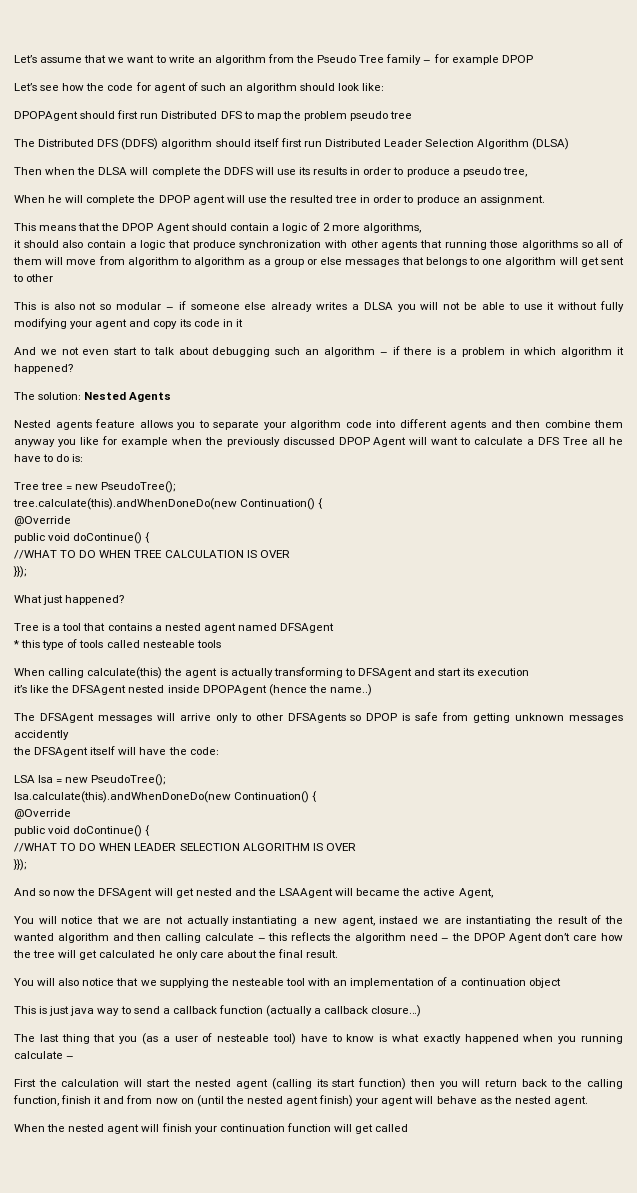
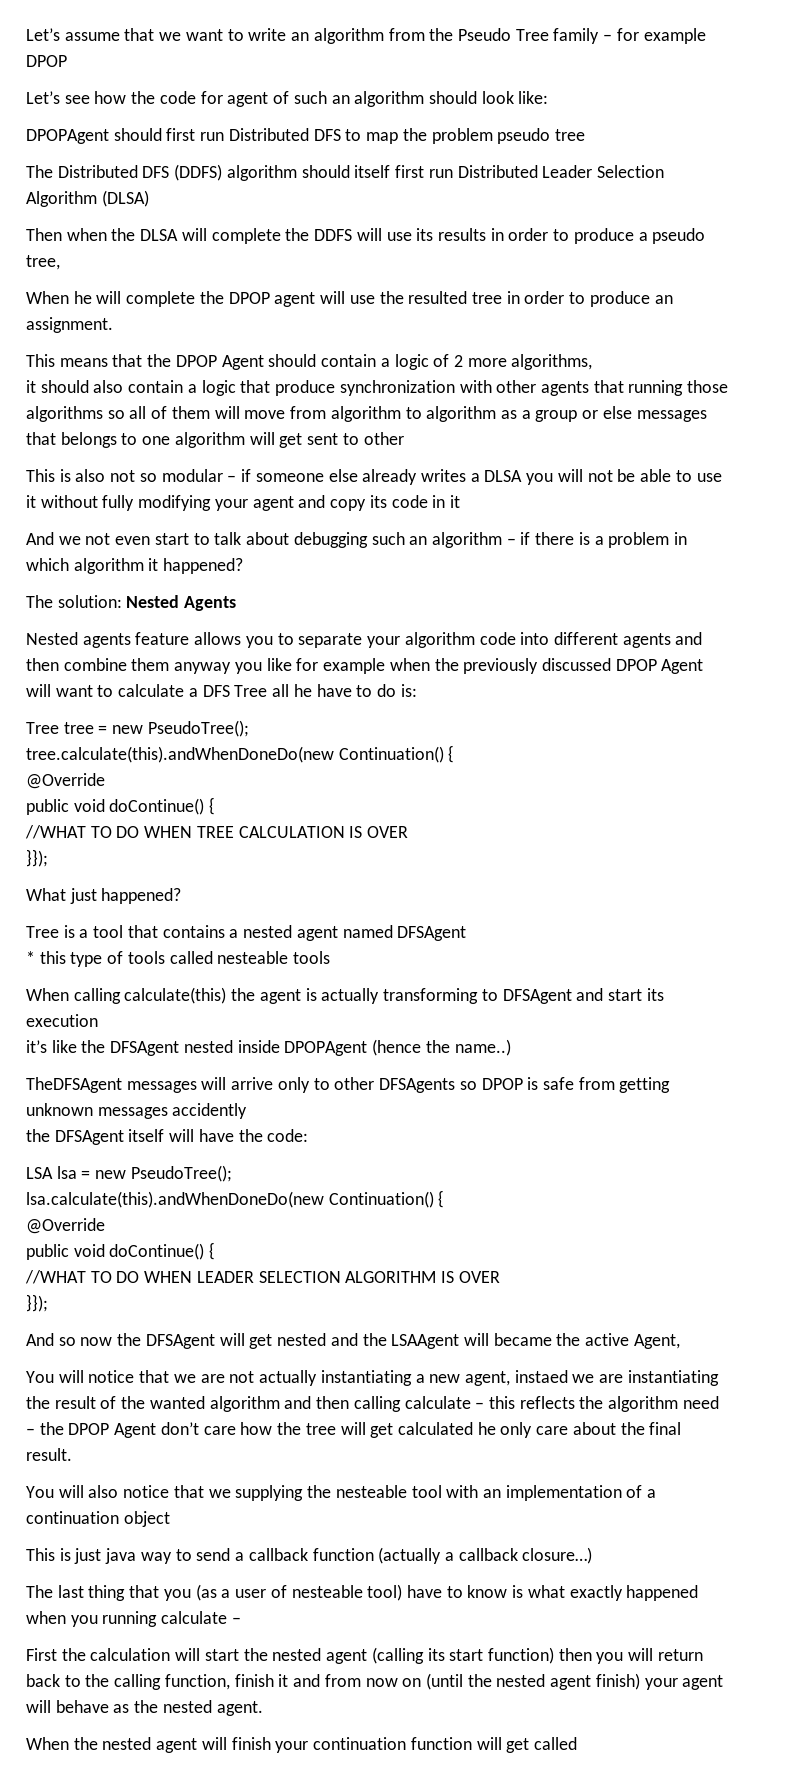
[14,713,94,723] The DFSAgent -> [26,1077,122,1093] TheDFSAgent

